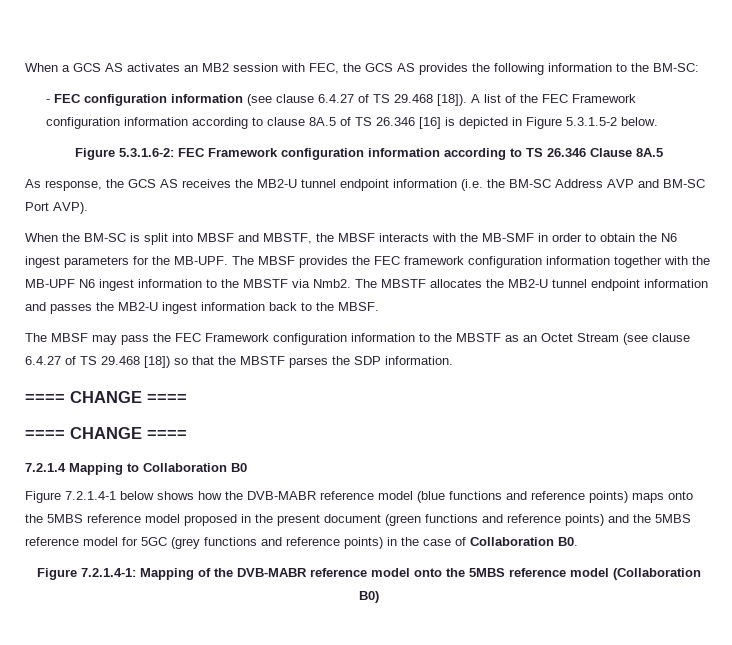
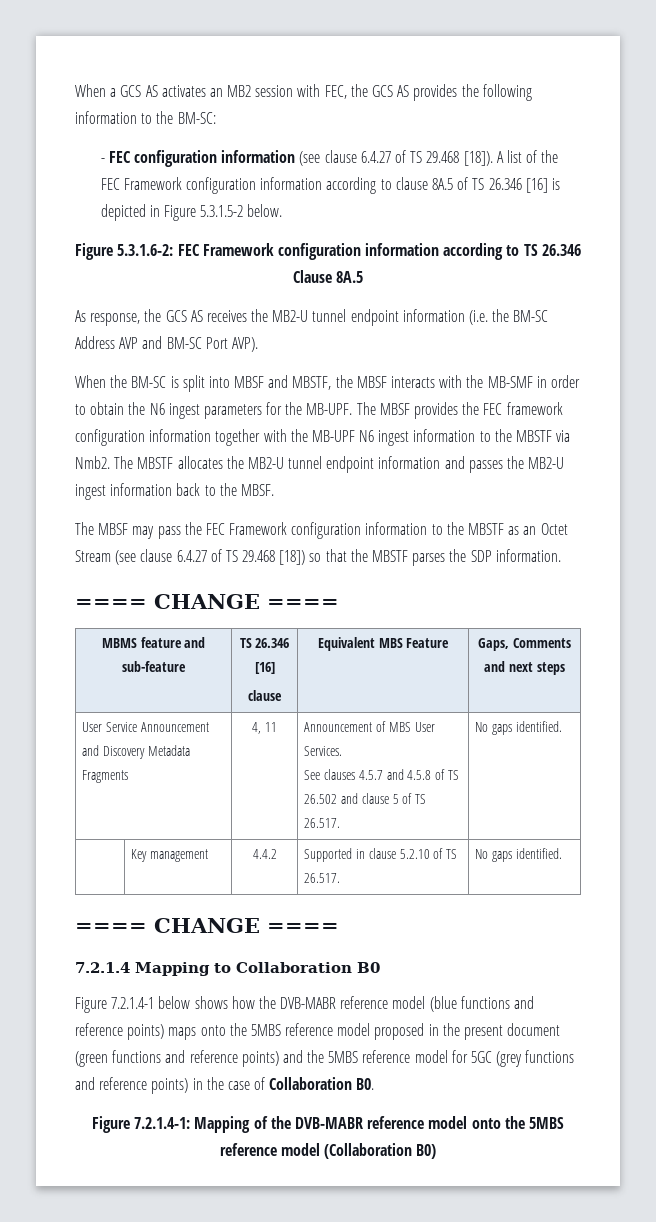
(187, 398) none -> [101,637,206,648] [122,661,186,672] [239,638,290,648] [254,662,275,674] [248,690,282,701] [317,637,450,651] [478,638,571,651] [484,661,565,675] [82,722,209,732] [82,745,190,759] [82,770,129,783] [252,722,277,734] [304,721,435,732] [304,746,343,756] [304,769,459,780] [304,793,427,804] [304,818,341,828] [475,721,562,735] [131,849,209,862] [252,849,277,859] [304,848,458,862] [304,873,341,883] [475,848,562,862] // MBMS feature and sub-feature | TS 26.346 [16] // clause | Equivalent MBS Feature | Gaps, Comments and next steps // User Service Announcement and Discovery Metadata Fragments | 4, 11 | Announcement of MBS User Services. // See clauses 4.5.7 and 4.5.8 of TS 26.502 and clause 5 of TS 26.517. | No gaps identified. // | Key management | 4.4.2 | Supported in clause 5.2.10 of TS 26.517. | No gaps identified.

